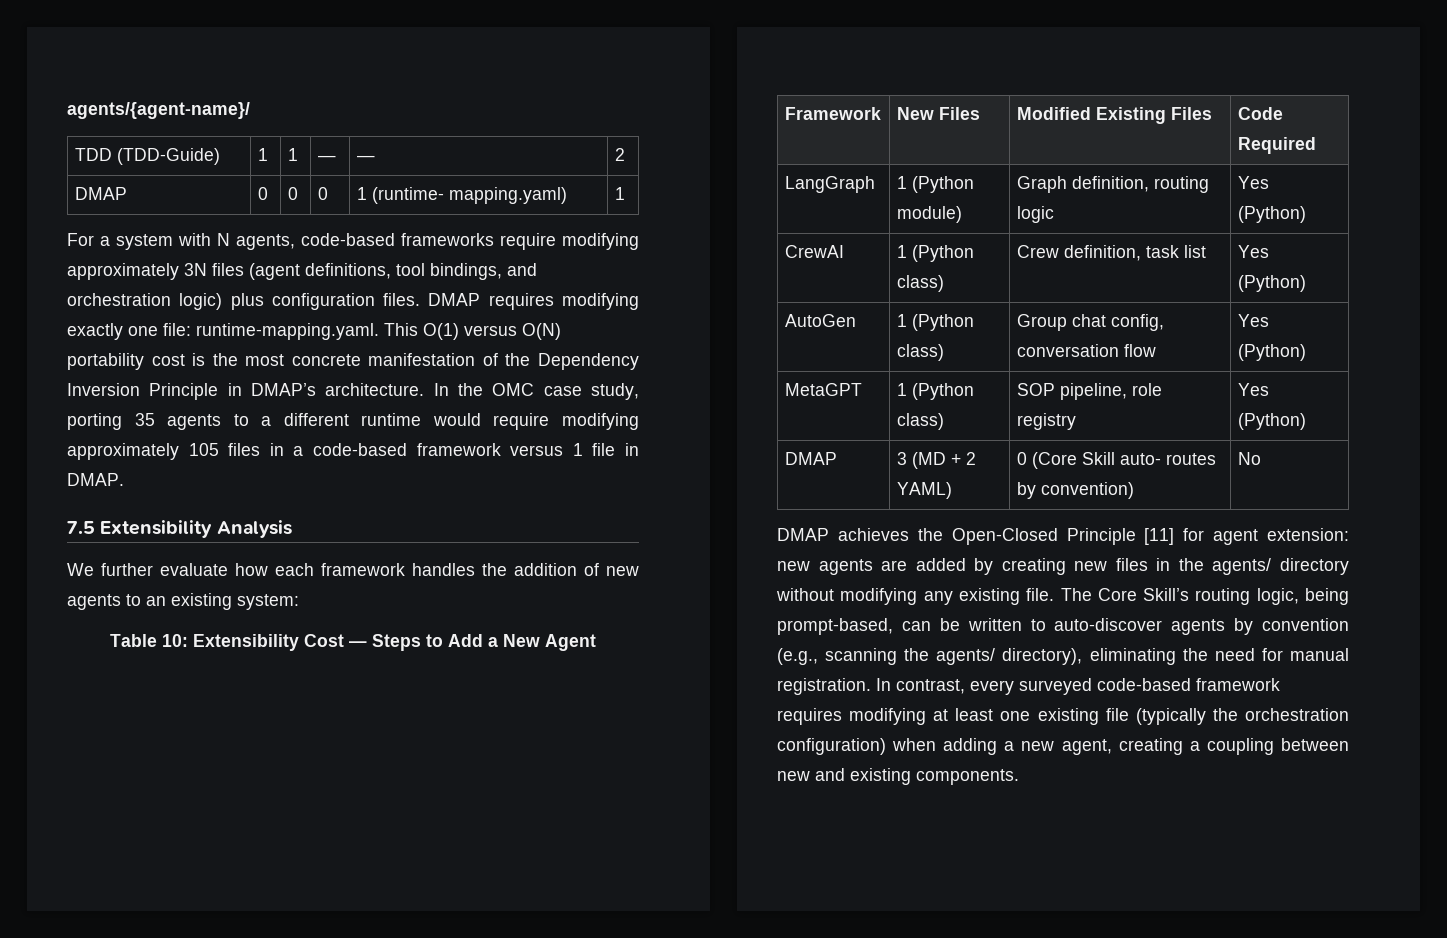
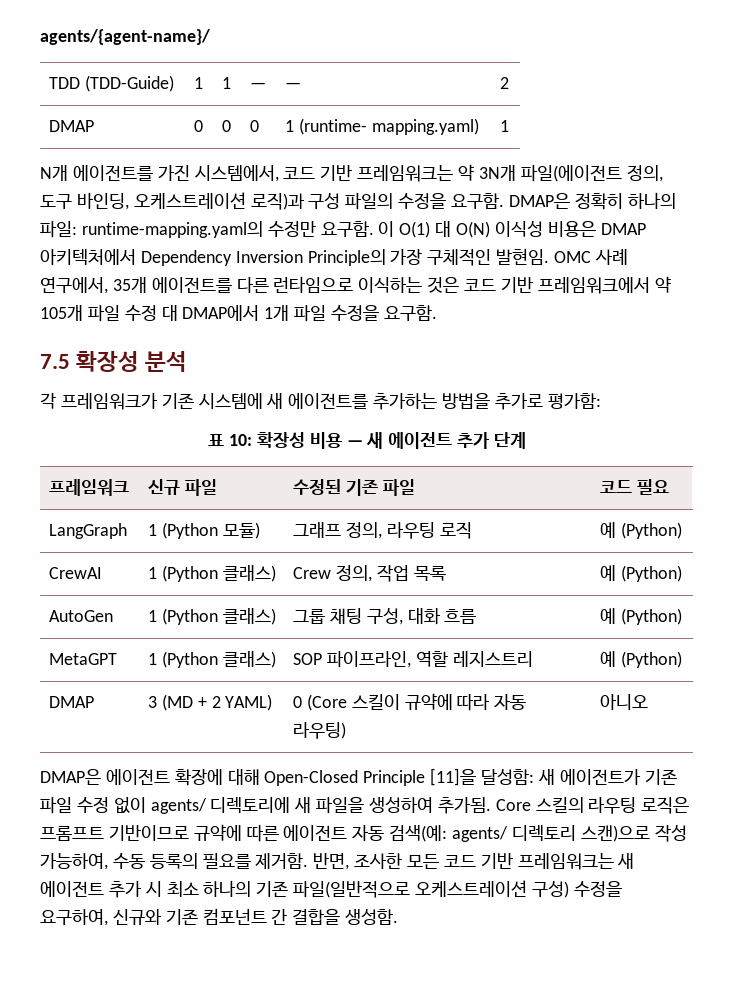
[67,233,639,250] [67,263,537,280] [67,293,639,310] [67,323,561,340] [67,353,639,370] [67,383,639,400] [67,413,639,430] [67,443,640,460] [67,473,124,486] [67,520,292,538] [67,563,639,576] [67,593,299,610] [110,634,596,651] [784,107,881,120] [896,107,980,120] [1016,107,1212,124] [1237,107,1283,120] [1237,137,1316,154] [784,176,875,193] [896,176,974,193] [896,206,962,223] [1016,176,1209,193] [1016,206,1054,223] [1237,176,1269,189] For a system with N agents, code-based frameworks require modifying approximately 3N files (agent definitions, tool bindings, and orchestration logic) plus configuration files. DMAP requires modifying exactly one file: runtime-mapping.yaml. This O(1) versus O(N) portability cost is the most concrete manifestation of the Dependency Inversion Principle in DMAP’s architecture. In the OMC case study, porting 35 agents to a different runtime would require modifying approximately 105 files in a code-based framework versus 1 file in DMAP. // 7.5 Extensibility Analysis // We further evaluate how each framework handles the addition of new agents to an existing system: // Table 10: Extensibility Cost — Steps to Add a New Agent // Framework | New Files | Modified Existing Files | Code Required // LangGraph | 1 (Python module) | Graph definition, routing logic | Yes -> [40,164,663,182] [40,192,676,210] [40,221,646,238] [40,248,628,266] [40,276,671,294] [40,305,437,322] [40,351,188,372] [40,393,601,410] [208,432,526,449] [49,479,130,496] [148,479,217,496] [293,479,415,496] [600,479,669,495] [49,523,128,539] [148,522,260,539] [293,522,472,539] [600,522,617,538] N개 에이전트를 가진 시스템에서, 코드 기반 프레임워크는 약 3N개 파일(에이전트 정의, 도구 바인딩, 오케스트레이션 로직)과 구성 파일의 수정을 요구함. DMAP은 정확히 하나의 파일: runtime-mapping.yaml의 수정만 요구함. 이 O(1) 대 O(N) 이식성 비용은 DMAP 아키텍처에서 Dependency Inversion Principle의 가장 구체적인 발현임. OMC 사례 연구에서, 35개 에이전트를 다른 런타임으로 이식하는 것은 코드 기반 프레임워크에서 약 105개 파일 수정 대 DMAP에서 1개 파일 수정을 요구함. // 7.5 확장성 분석 // 각 프레임워크가 기존 시스템에 새 에이전트를 추가하는 방법을 추가로 평가함: // 표 10: 확장성 비용 — 새 에이전트 추가 단계 // 프레임워크 | 신규 파일 | 수정된 기존 파일 | 코드 필요 // LangGraph | 1 (Python 모듈) | 그래프 정의, 라우팅 로직 | 예
[896,275,944,292] class) -> [222,565,276,582] 클래스)
[1063,245,1206,261] [1237,245,1269,258] definition, task list | Yes -> [335,564,446,582] [600,565,617,581] 정의, 작업 목록 | 예
[896,344,944,361] [1016,314,1164,331] [1016,344,1156,357] [1237,314,1269,327] class) | Group chat config, conversation flow | Yes -> [222,608,276,625] [293,607,477,625] [600,608,617,624] 클래스) | 그룹 채팅 구성, 대화 흐름 | 예
[896,413,944,430] class) -> [222,651,276,668] 클래스)
[1059,383,1162,400] [1016,413,1076,430] [1237,383,1269,396] pipeline, role registry | Yes -> [326,651,533,668] [600,651,617,667] 파이프라인, 역할 레지스트리 | 예
[1081,452,1216,465] [1016,482,1134,499] [1237,452,1261,465] [777,528,1349,545] [777,558,1349,575] [776,588,1349,605] [777,618,1349,635] [777,648,1349,665] [777,678,1280,695] [777,708,1349,725] [777,738,1349,755] [777,768,1019,785] Skill auto- routes by convention) | No // DMAP achieves the Open-Closed Principle [11] for agent extension: new agents are added by creating new files in the agents/ directory without modifying any existing file. The Core Skill’s routing logic, being prompt-based, can be written to auto-discover agents by convention (e.g., scanning the agents/ directory), eliminating the need for manual registration. In contrast, every surveyed code-based framework requires modifying at least one existing file (typically the orchestration configuration) when adding a new agent, creating a coupling between new and existing components. -> [351,693,527,711] [293,722,347,739] [600,694,649,710] [40,768,677,786] [40,797,690,814] [40,824,687,842] [40,853,635,870] [40,880,622,898] [40,908,399,926] 스킬이 규약에 따라 자동 라우팅) | 아니오 // DMAP은 에이전트 확장에 대해 Open-Closed Principle [11]을 달성함: 새 에이전트가 기존 파일 수정 없이 agents/ 디렉토리에 새 파일을 생성하여 추가됨. Core 스킬의 라우팅 로직은 프롬프트 기반이므로 규약에 따른 에이전트 자동 검색(예: agents/ 디렉토리 스캔)으로 작성 가능하여, 수동 등록의 필요를 제거함. 반면, 조사한 모든 코드 기반 프레임워크는 새 에이전트 추가 시 최소 하나의 기존 파일(일반적으로 오케스트레이션 구성) 수정을 요구하여, 신규와 기존 컴포넌트 간 결합을 생성함.

